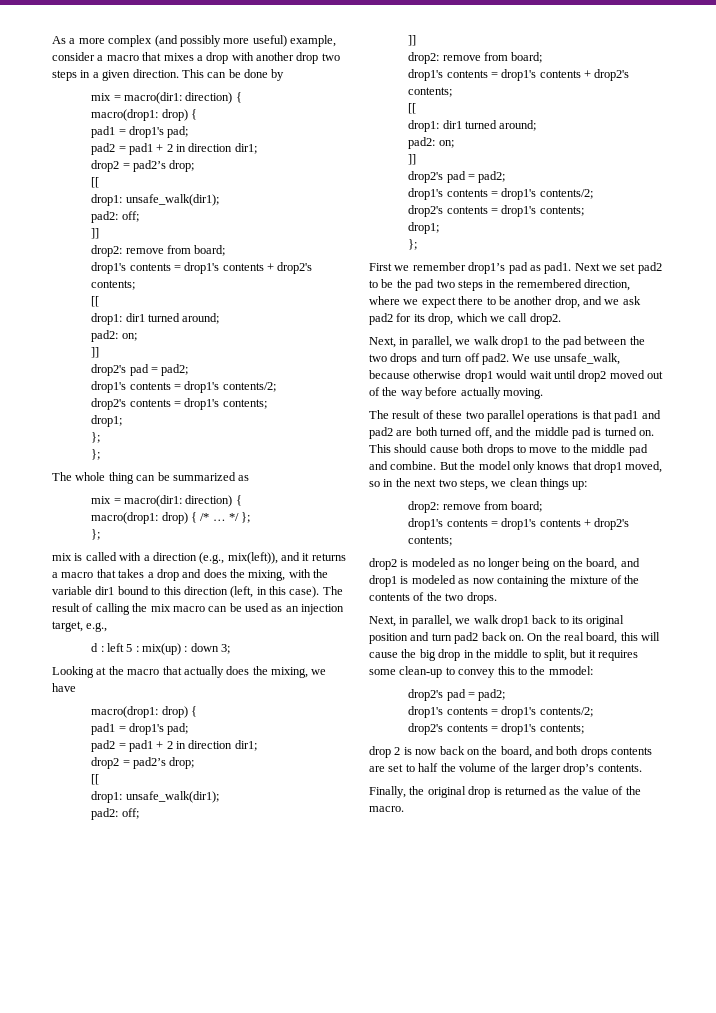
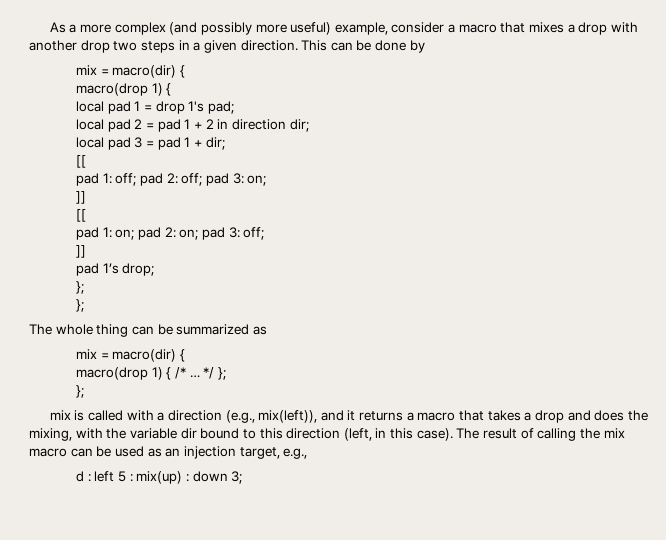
[123,92,242,104] [91,109,197,121] [91,126,189,138] [91,143,257,155] [91,160,195,172] [91,177,100,188] [91,194,219,206] [91,211,139,223] [91,228,100,239] [91,245,226,257] [91,262,313,274] [91,280,136,290] [91,296,100,307] [91,313,220,325] [91,330,137,342] [91,347,100,358] [91,364,189,376] [91,381,276,393] [91,398,267,410] [91,415,123,427] macro(dir1: direction) { // macro(drop1: drop) { // pad1 = drop1's pad; // pad2 = pad1 + 2 in direction dir1; // drop2 = pad2’s drop; // [[ // drop1: unsafe_walk(dir1); // pad2: off; // ]] // drop2: remove from board; // drop1's contents = drop1's contents + drop2's contents; // [[ // drop1: dir1 turned around; // pad2: on; // ]] // drop2's pad = pad2; // drop1's contents = drop1's contents/2; // drop2's contents = drop1's contents; // drop1; -> [112,65,186,78] [76,83,172,96] [76,101,234,114] [76,119,309,132] [76,137,225,150] [76,155,87,168] [76,173,267,186] [76,191,87,204] [76,209,87,222] [76,227,265,240] [76,245,87,258] [76,263,155,276] macro(dir) { // macro(drop 1) { // local pad 1 = drop 1's pad; // local pad 2 = pad 1 + 2 in direction dir; // local pad 3 = pad 1 + dir; // [[ // pad 1: off; pad 2: off; pad 3: on; // ]] // [[ // pad 1: on; pad 2: on; pad 3: off; // ]] // pad 1’s drop;
[123,495,242,507] [91,512,188,524] macro(dir1: direction) { // macro(drop1: drop) -> [112,349,186,362] [76,367,163,380] macro(dir) { // macro(drop 1)
[95,586,115,595] dir1 -> [180,428,197,439] dir
[52,666,327,678] [52,683,76,692] [91,706,197,718] [91,723,189,735] [91,740,257,752] [91,757,195,769] [91,774,100,785] [91,791,219,803] [91,808,139,820] [408,35,417,46] [408,52,543,64] [408,69,630,81] [408,87,453,97] [408,103,417,114] [408,120,537,132] [408,137,454,149] [408,154,417,165] [408,171,506,183] [408,188,593,200] [408,205,584,217] [408,222,440,234] [408,239,418,250] [369,262,662,274] [369,279,631,291] [369,296,641,308] [369,313,561,325] [369,336,645,348] [369,353,620,365] [369,370,663,382] [369,387,543,399] [369,410,661,422] [369,427,655,439] [369,444,648,456] [369,461,663,473] [369,478,588,490] [408,501,543,513] [408,518,630,530] [408,536,453,546] [369,558,640,570] [369,575,640,587] [369,592,497,604] [369,615,625,627] [369,632,661,644] [369,649,639,661] [369,666,593,678] [408,689,506,701] [408,706,593,718] [408,723,584,735] [369,746,653,758] [369,763,642,775] [369,786,641,798] [369,806,404,812] // Looking at the macro that actually does the mixing, we have // macro(drop1: drop) { // pad1 = drop1's pad; // pad2 = pad1 + 2 in direction dir1; // drop2 = pad2’s drop; // [[ // drop1: unsafe_walk(dir1); // pad2: off; // ]] // drop2: remove from board; // drop1's contents = drop1's contents + drop2's contents; // [[ // drop1: dir1 turned around; // pad2: on; // ]] // drop2's pad = pad2; // drop1's contents = drop1's contents/2; // drop2's contents = drop1's contents; // drop1; // }; // First we remember drop1’s pad as pad1. Next we set pad2 to be the pad two steps in the remembered direction, where we expect there to be another drop, and we ask pad2 for its drop, which we call drop2. // Next, in parallel, we walk drop1 to the pad between the two drops and turn off pad2. We use unsafe_walk, because otherwise drop1 would wait until drop2 moved out of the way before actually moving. // The result of these two parallel operations is that pad1 and pad2 are both turned off, and the middle pad is turned on. This should cause both drops to move to the middle pad and combine. But the model only knows that drop1 moved, so in the next two steps, we clean things up: // drop2: remove from board; // drop1's contents = drop1's contents + drop2's contents; // drop2 is modeled as no longer being on the board, and drop1 is modeled as now containing the mixture of the contents of the two drops. // Next, in parallel, we walk drop1 back to its original position and turn pad2 back on. On the real board, this will cause the big drop in the middle to split, but it requires some clean-up to convey this to the mmodel: // drop2's pad = pad2; // drop1's contents = drop1's contents/2; // drop2's contents = drop1's contents; // drop 2 is now back on the board, and both drops contents are set to half the volume of the larger drop’s contents. // Finally, the original drop is returned as the value of the macro. -> (243, 477) none

